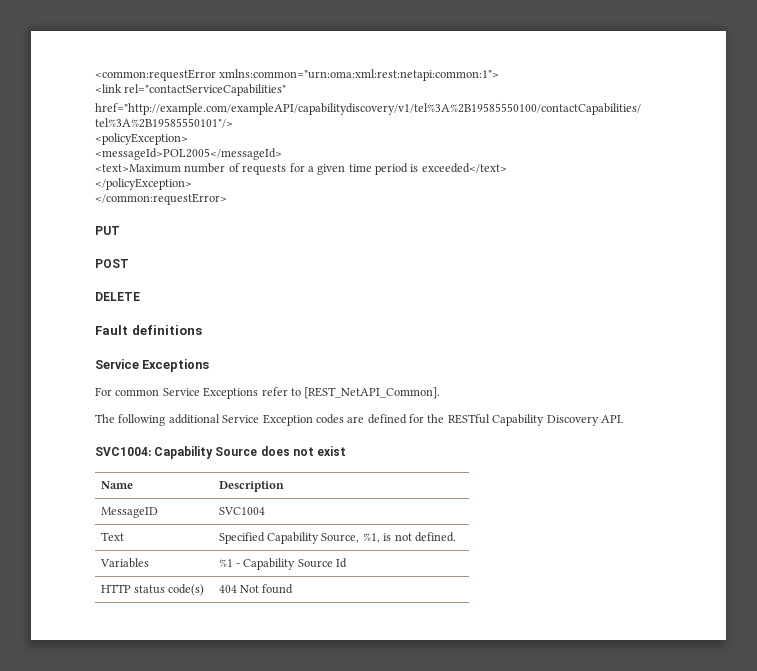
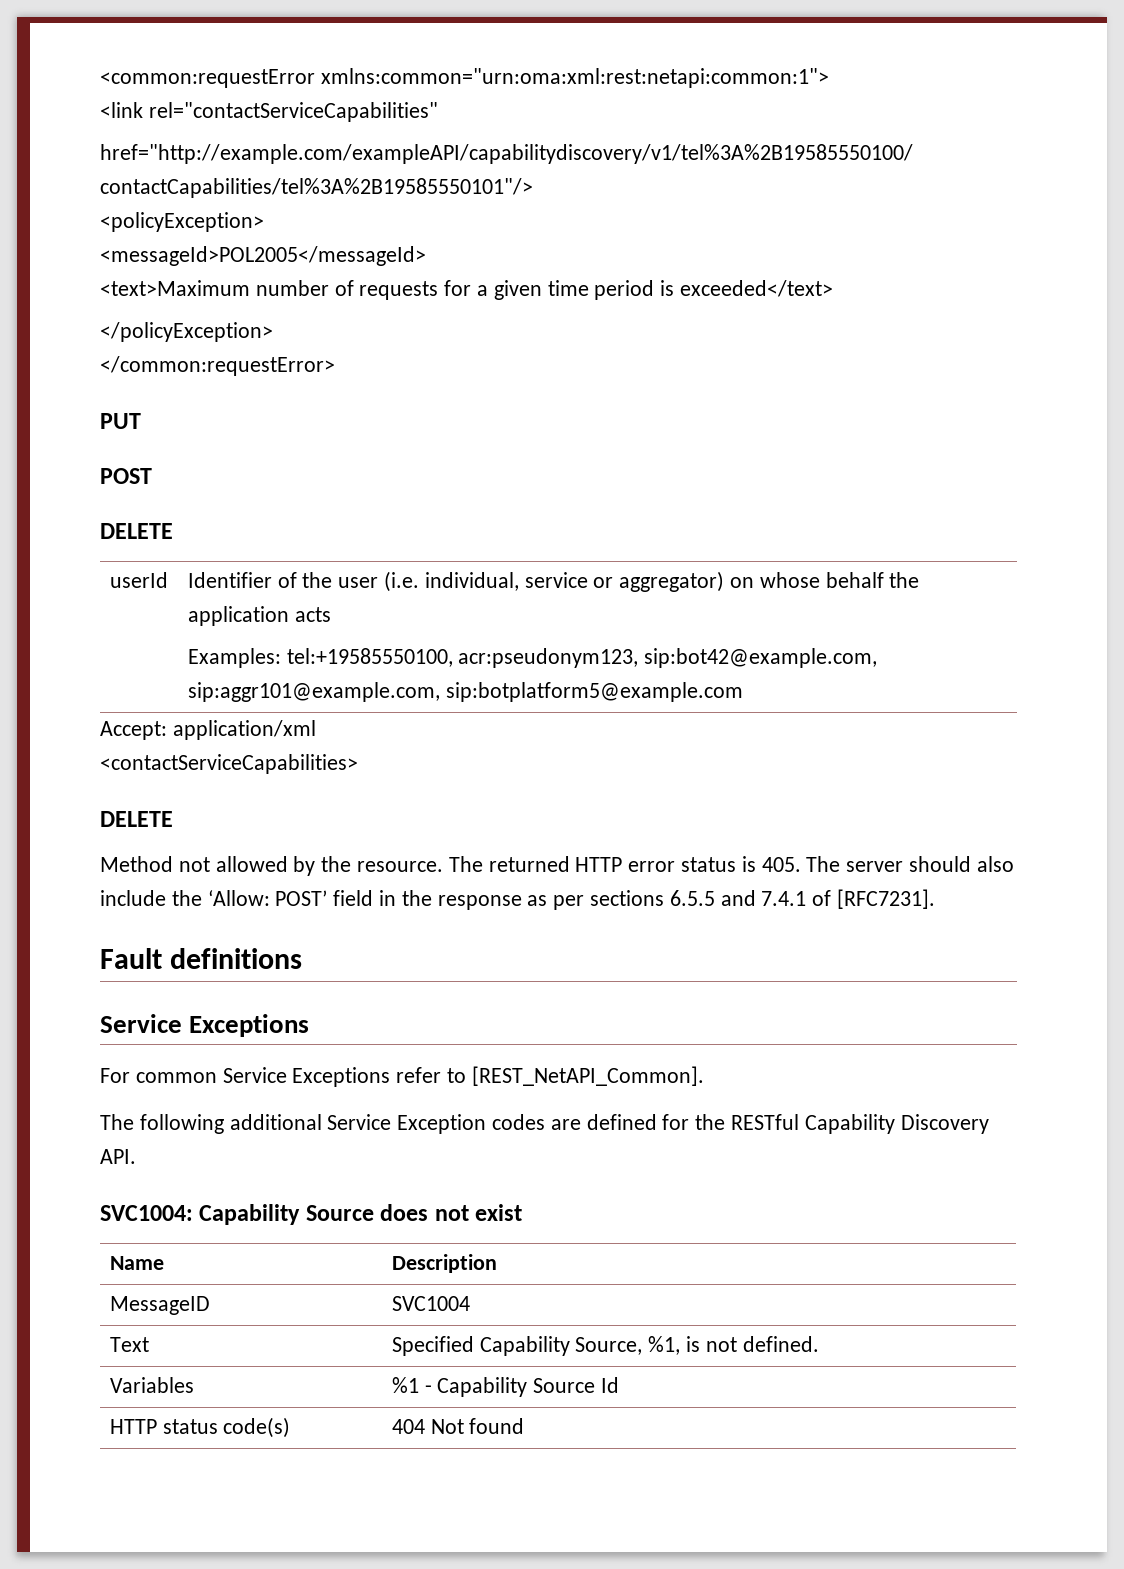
(140, 296) none -> [109,572,168,588] [187,571,920,592] [187,606,331,626] [187,648,878,668] [187,682,743,702] [100,720,316,740] [100,754,358,774] [100,811,173,827] [100,856,1014,876] [100,889,936,910] // userId | Identifier of the user (i.e. individual, service or aggregator) on whose behalf the application acts // Examples: tel:+19585550100, acr:pseudonym123, sip:bot42@example.com, sip:aggr101@example.com, sip:botplatform5@example.com // Accept: application/xml // <contactServiceCapabilities> // DELETE // Method not allowed by the resource. The returned HTTP error status is 405. The server should also include the ‘Allow: POST’ field in the response as per sections 6.5.5 and 7.4.1 of [RFC7231].

